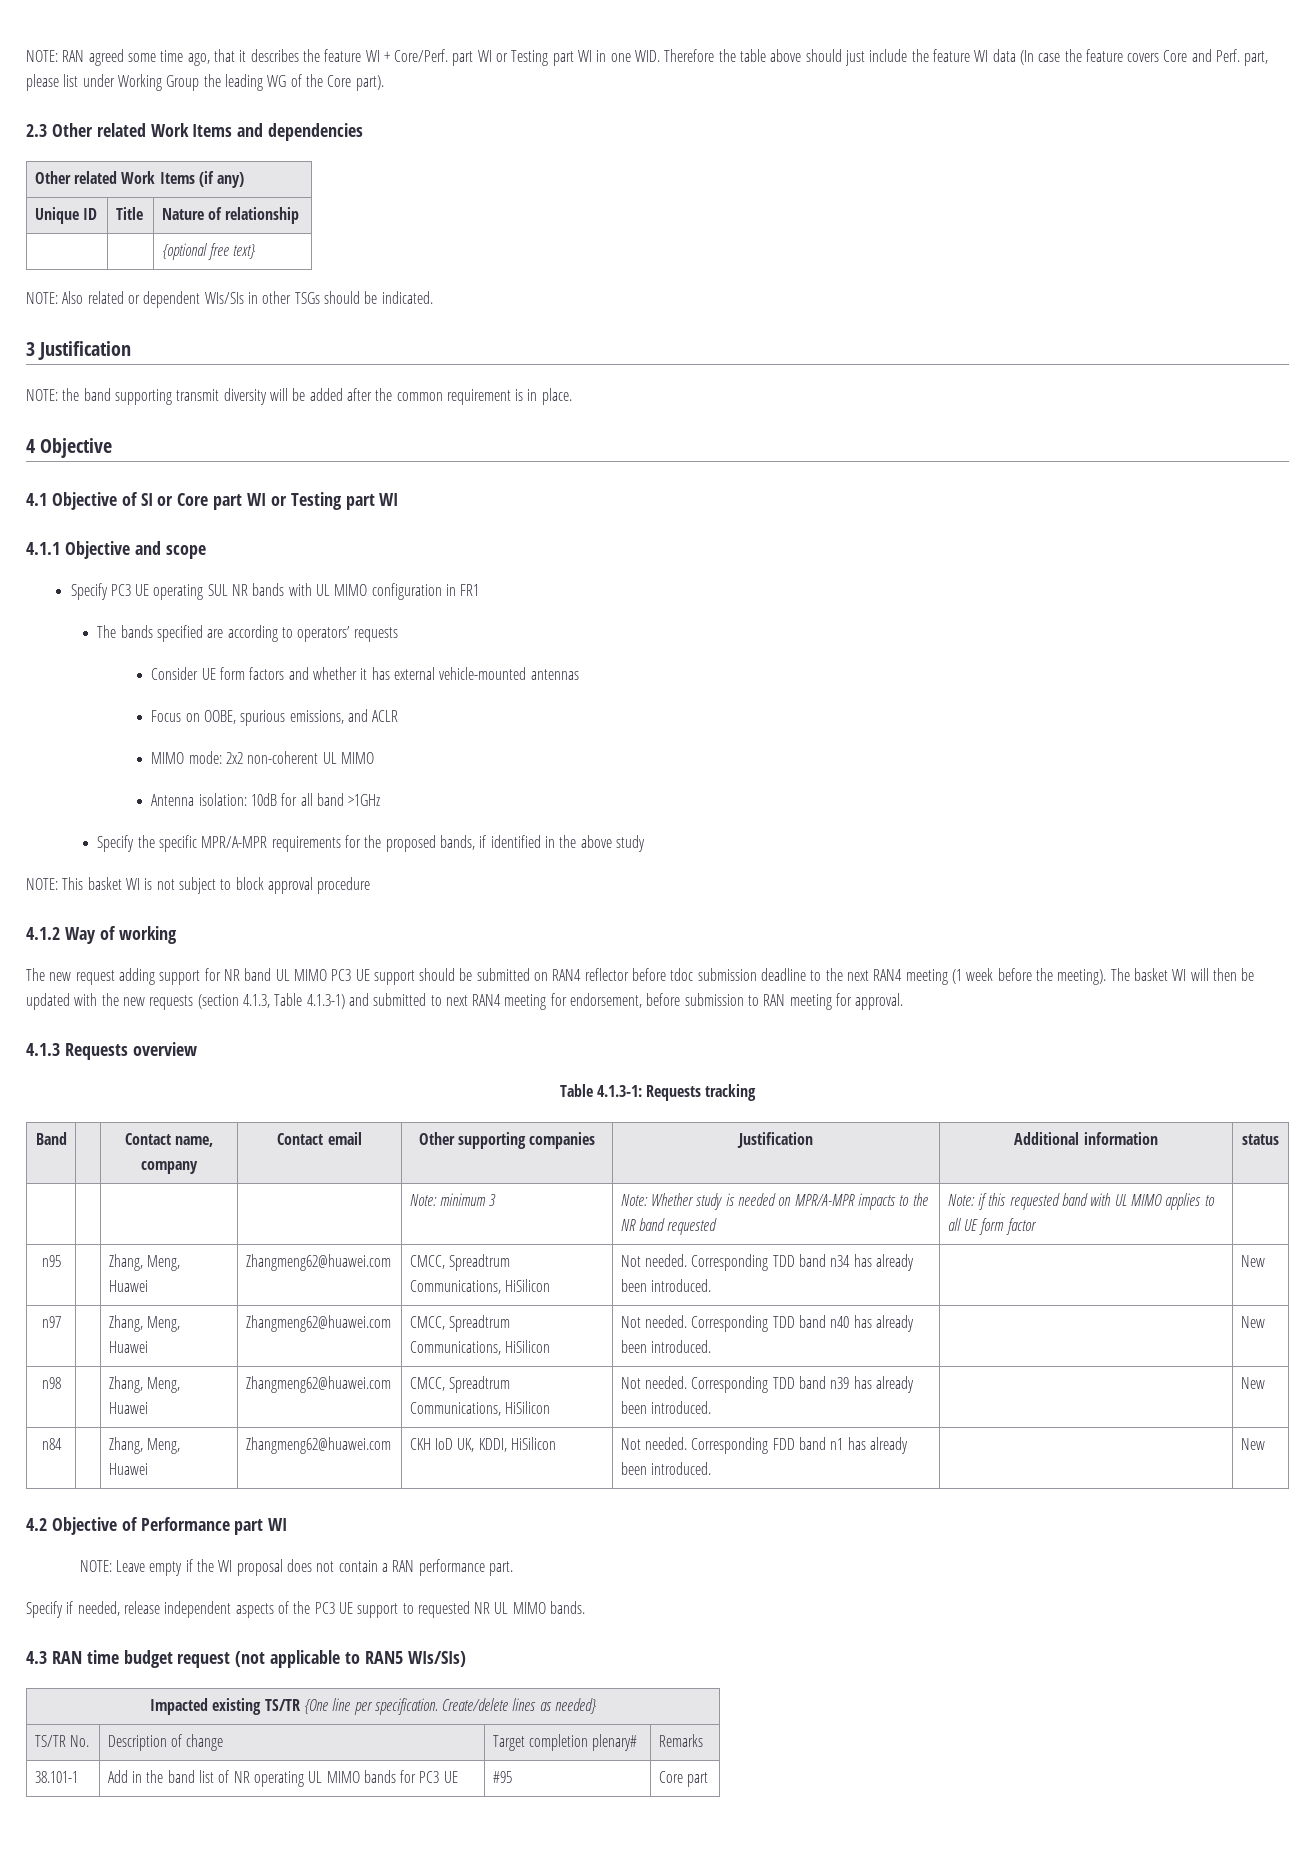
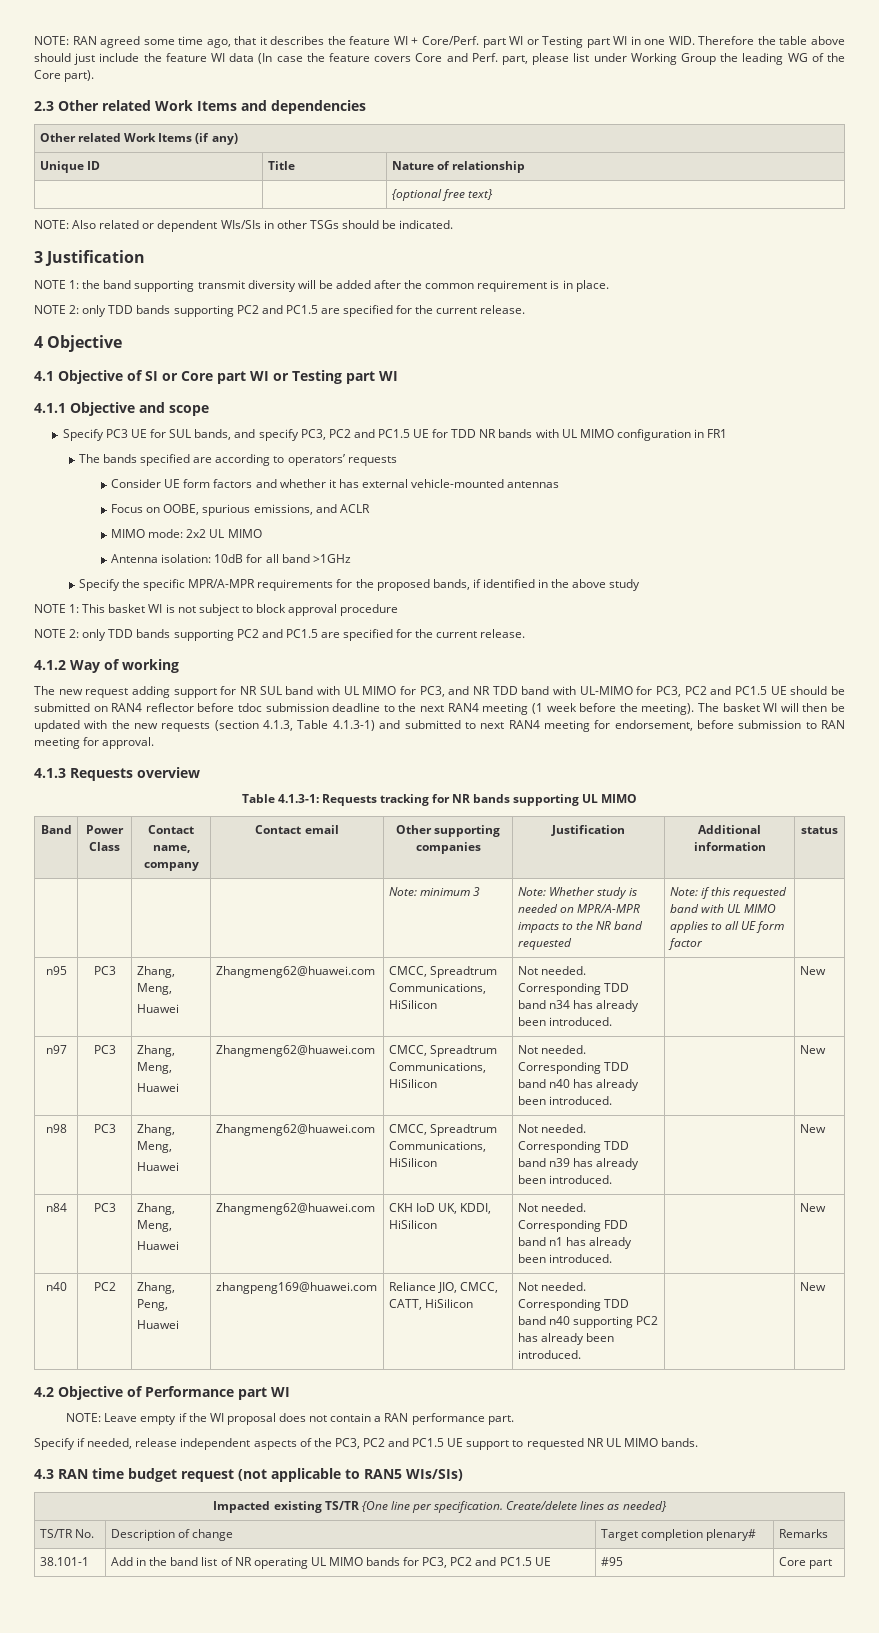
[26,389,58,401] NOTE: -> [34,280,80,289] NOTE 1:
(572, 396) none -> [34,305,526,317] // NOTE 2: only TDD bands supporting PC2 and PC1.5 are specified for the current release.
[153,584,228,600] operating SUL -> [150,429,477,441] for SUL bands, and specify PC3, PC2 and PC1.5 UE for TDD
[247,751,319,764] non-coherent -> (207, 533) none
[26,878,58,890] NOTE: -> [34,604,80,613] NOTE 1:
(371, 885) none -> [34,629,526,641] // NOTE 2: only TDD bands supporting PC2 and PC1.5 are specified for the current release.
[244,968,415,985] band UL MIMO PC3 UE support -> [259,686,787,697] SUL band with UL MIMO for PC3, and NR TDD band with UL-MIMO for PC3, PC2 and PC1.5 UE
(757, 1092) none -> [431,794,638,806] for NR bands supporting UL MIMO
(67, 1138) none -> [86,825,124,834] [89,842,120,851] Power Class
(61, 1261) none -> [93,966,116,975] PC3
(61, 1322) none -> [93,1045,116,1054] PC3
(61, 1383) none -> [93,1124,116,1133] PC3
(62, 1444) none -> [93,1203,116,1212] PC3
(1265, 1444) none -> [45,1282,67,1291] [93,1282,116,1291] [136,1282,175,1294] [136,1299,168,1311] [136,1320,179,1329] [215,1282,377,1294] [388,1282,499,1293] [388,1299,474,1310] [517,1282,587,1291] [517,1299,630,1311] [517,1316,659,1328] [517,1333,615,1345] [517,1350,581,1359] [799,1282,826,1291] // n40 | PC2 | Zhang, Peng, // Huawei | zhangpeng169@huawei.com | Reliance JIO, CMCC, CATT, HiSilicon | Not needed. Corresponding TDD band n40 supporting PC2 has already been introduced. | | New
[314,1602,335,1614] PC3 -> [334,1438,445,1449] PC3, PC2 and PC1.5
[419,1771,440,1783] PC3 -> [422,1557,532,1568] PC3, PC2 and PC1.5

